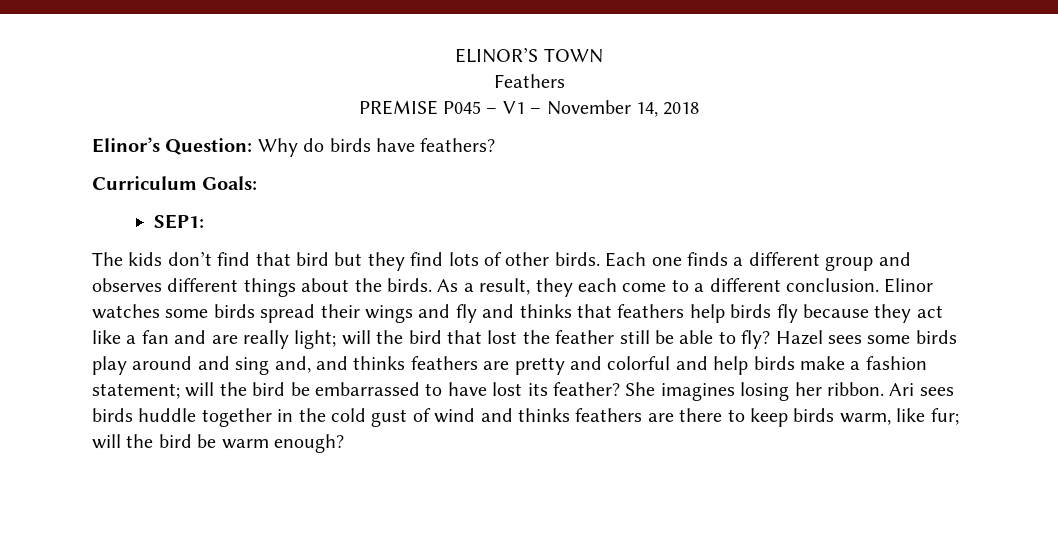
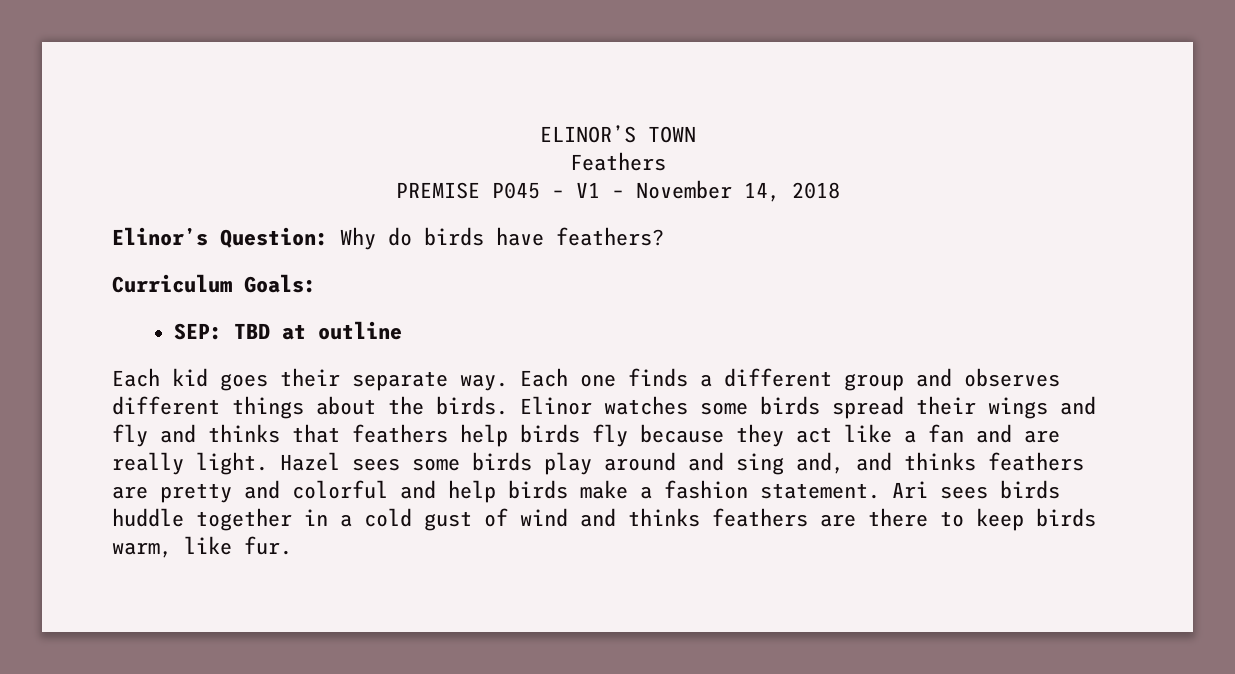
[153,214,204,229] [92,251,600,271] SEP1: // The kids don’t find that bird but they find lots of other birds. -> [174,321,403,340] [112,368,508,391] SEP: TBD at outline // Each kid goes their separate way.
[437,278,879,297] As a result, they each come to a different conclusion. -> (508, 405) none
[294,330,771,349] light; will the bird that lost the feather still be able to fly? -> [196,452,268,475] light.
[92,382,884,401] statement; will the bird be embarrassed to have lost its feather? She imagines losing her ribbon. -> [760,483,880,499] statement.
[298,408,326,422] the -> [340,514,352,527] a
[930,408,959,425] [92,434,344,453] fur; will the bird be warm enough? -> [244,536,292,555] fur.

